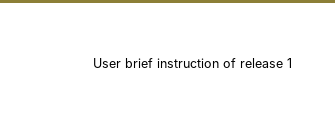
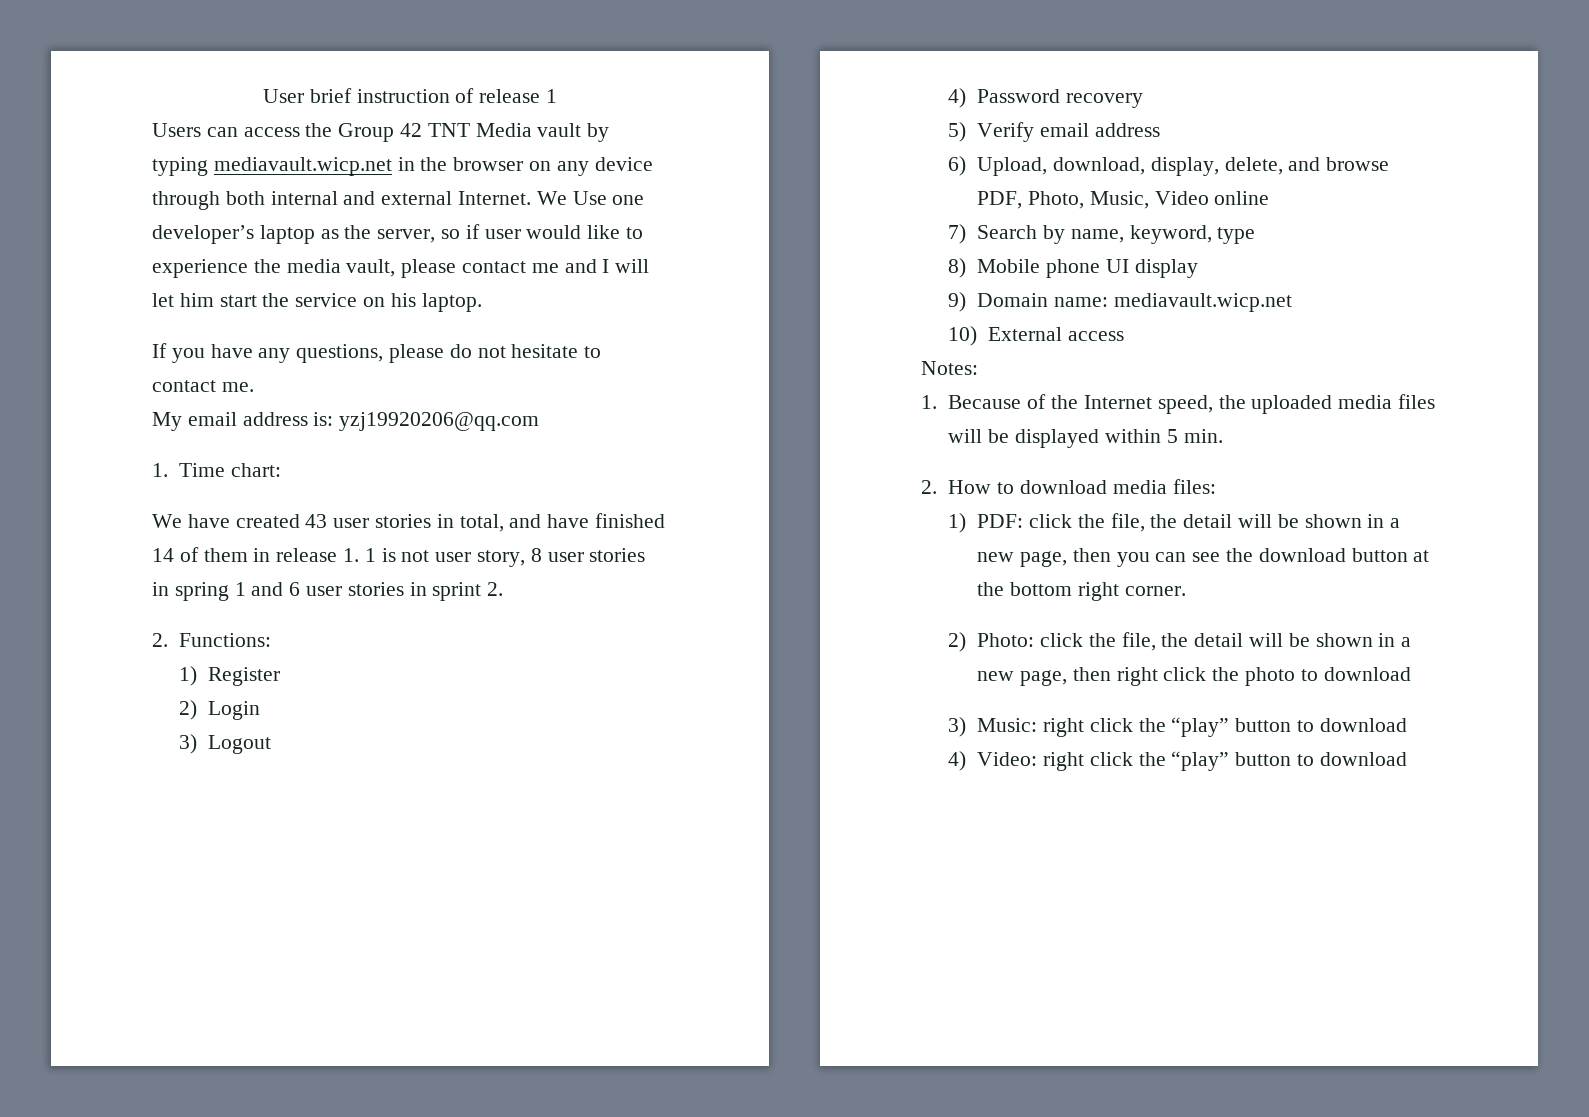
(292, 63) none -> [152,123,610,142] [152,157,653,176] [152,191,645,210] [152,224,644,244] [152,259,650,278] [152,293,482,312] [152,343,602,363] [152,380,254,392] [152,412,540,431] [152,463,282,477] [152,513,666,532] [152,547,646,567] [152,582,504,601] [152,633,272,647] [179,666,281,686] [179,700,261,720] [179,734,272,754] [948,88,1144,108] [948,122,1160,142] [948,156,1390,176] [977,191,1270,209] [948,224,1256,244] [948,258,1198,278] [948,292,1292,312] [948,326,1125,346] [921,361,978,375] [921,394,1435,414] [948,429,1223,448] [921,479,1216,494] [948,513,1401,533] [977,548,1430,567] [977,582,1186,601] [948,632,1412,652] [977,667,1411,686] [948,717,1407,737] [948,751,1407,771] // Users can access the Group 42 TNT Media vault by typing mediavault.wicp.net in the browser on any device through both internal and external Internet. We Use one developer’s laptop as the server, so if user would like to experience the media vault, please contact me and I will let him start the service on his laptop. // If you have any questions, please do not hesitate to contact me. // My email address is: yzj19920206@qq.com // 1. Time chart: // We have created 43 user stories in total, and have finished 14 of them in release 1. 1 is not user story, 8 user stories in spring 1 and 6 user stories in sprint 2. // 2. Functions: // 1) Register // 2) Login // 3) Logout // 4) Password recovery // 5) Verify email address // 6) Upload, download, display, delete, and browse PDF, Photo, Music, Video online // 7) Search by name, keyword, type // 8) Mobile phone UI display // 9) Domain name: mediavault.wicp.net // 10) External access // Notes: // 1. Because of the Internet speed, the uploaded media files will be displayed within 5 min. // 2. How to download media files: // 1) PDF: click the file, the detail will be shown in a new page, then you can see the download button at the bottom right corner. // 2) Photo: click the file, the detail will be shown in a new page, then right click the photo to download // 3) Music: right click the “play” button to download // 4) Video: right click the “play” button to download

